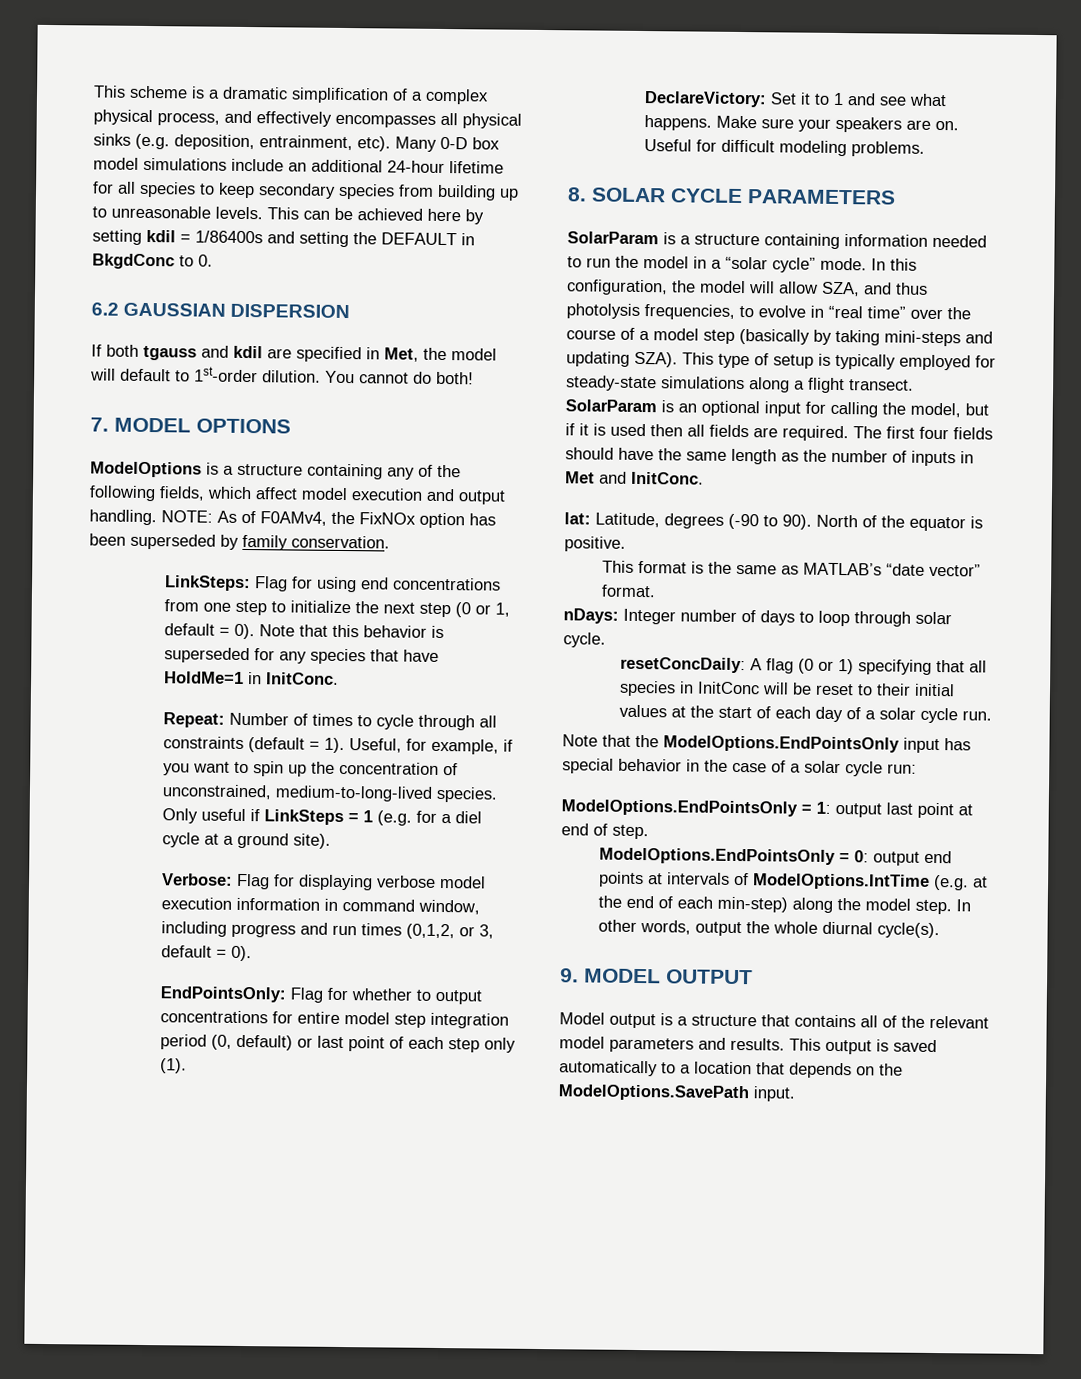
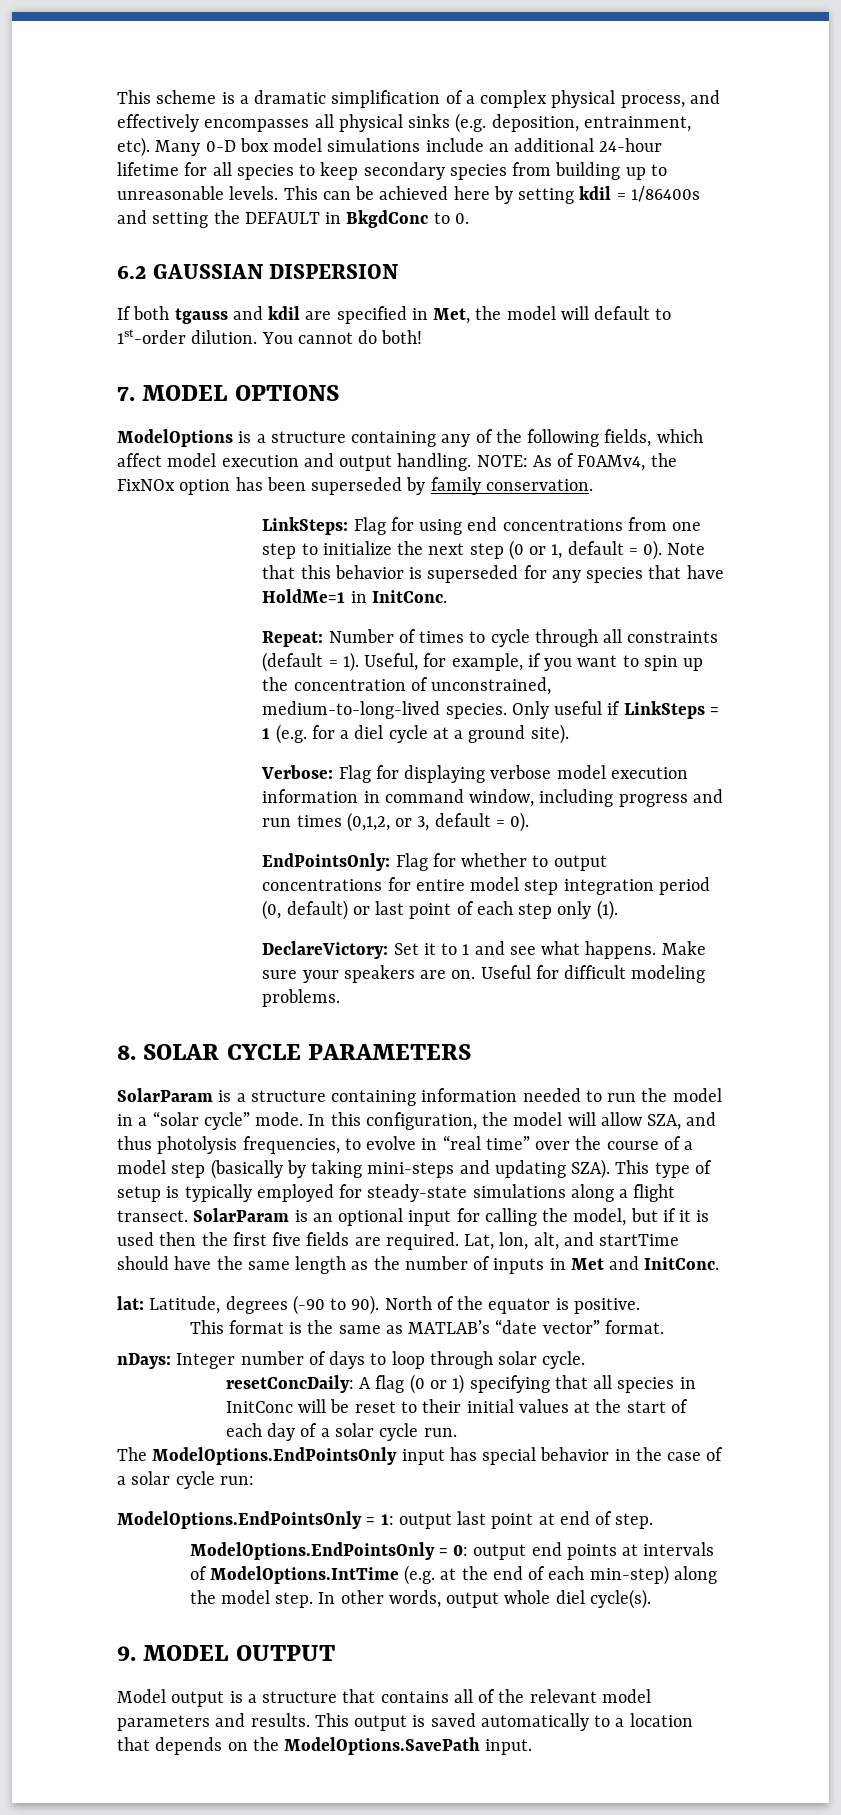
[687,424,993,442] all fields are required. The first four fields -> [201,1232,680,1250] the first five fields are required. Lat, lon, alt, and startTime
[562,734,659,748] Note that the -> [117,1447,147,1461] The
[745,921,873,935] the whole diurnal -> [504,1590,585,1604] whole diel

